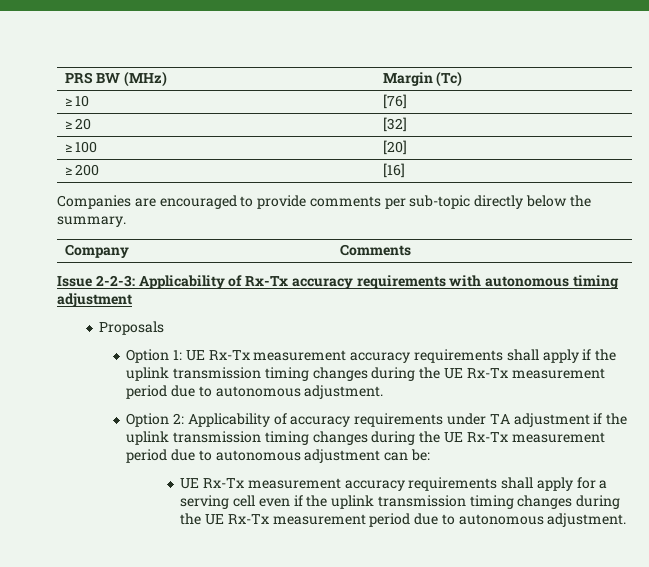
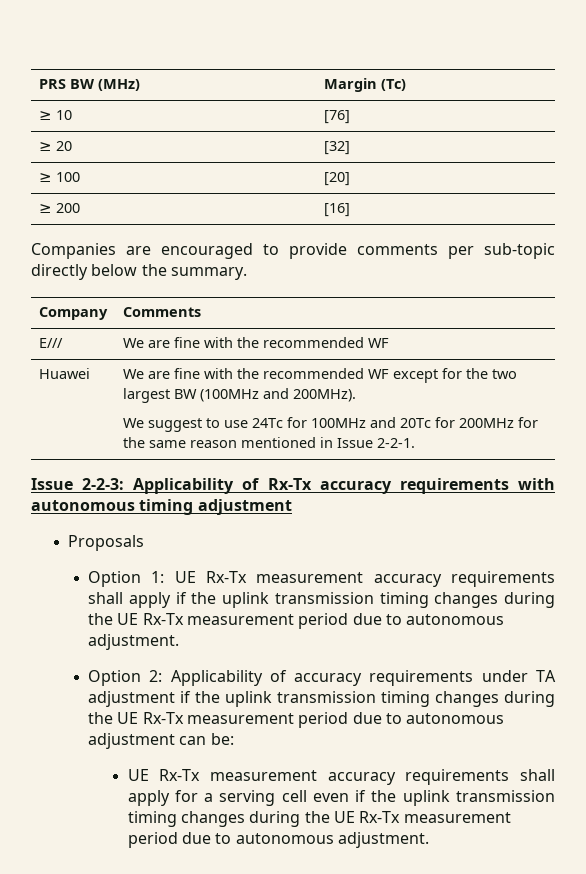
(411, 250) none -> [38,338,63,348] [122,337,389,348] [38,368,90,379] [122,368,517,383] [122,388,356,403] [122,417,538,432] [122,437,415,448] // E/// | We are fine with the recommended WF // Huawei | We are fine with the recommended WF except for the two largest BW (100MHz and 200MHz). // We suggest to use 24Tc for 100MHz and 20Tc for 200MHz for the same reason mentioned in Issue 2-2-1.

